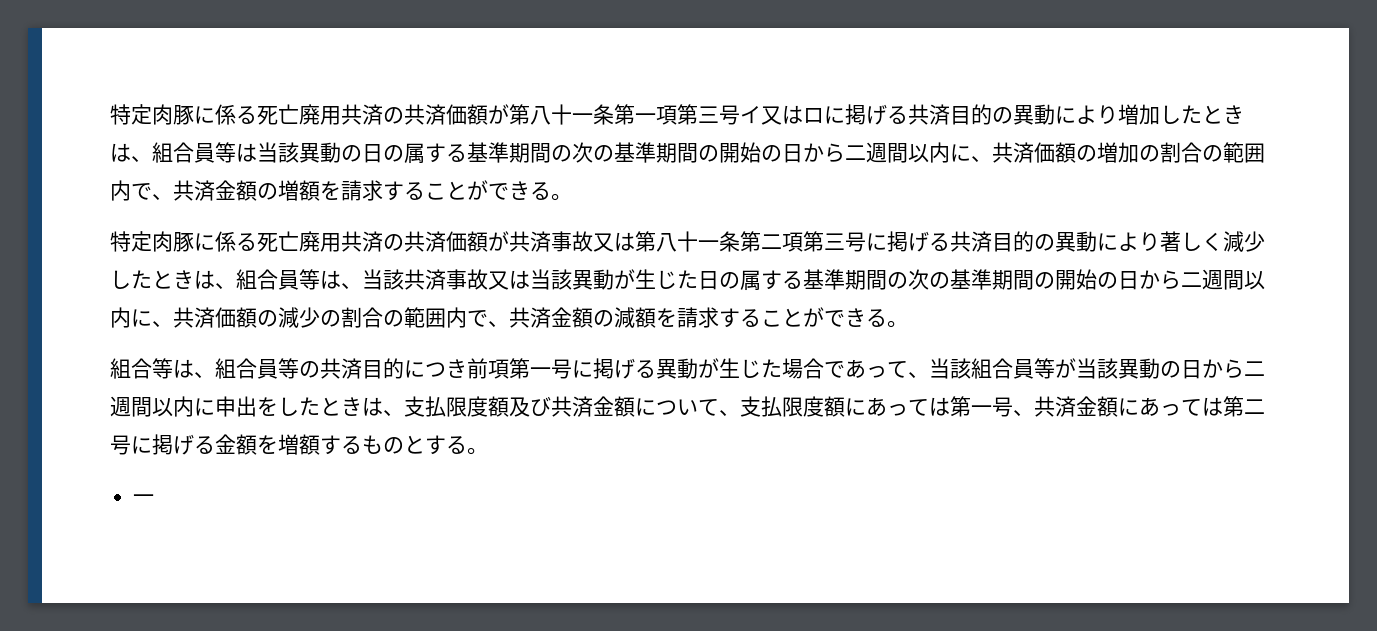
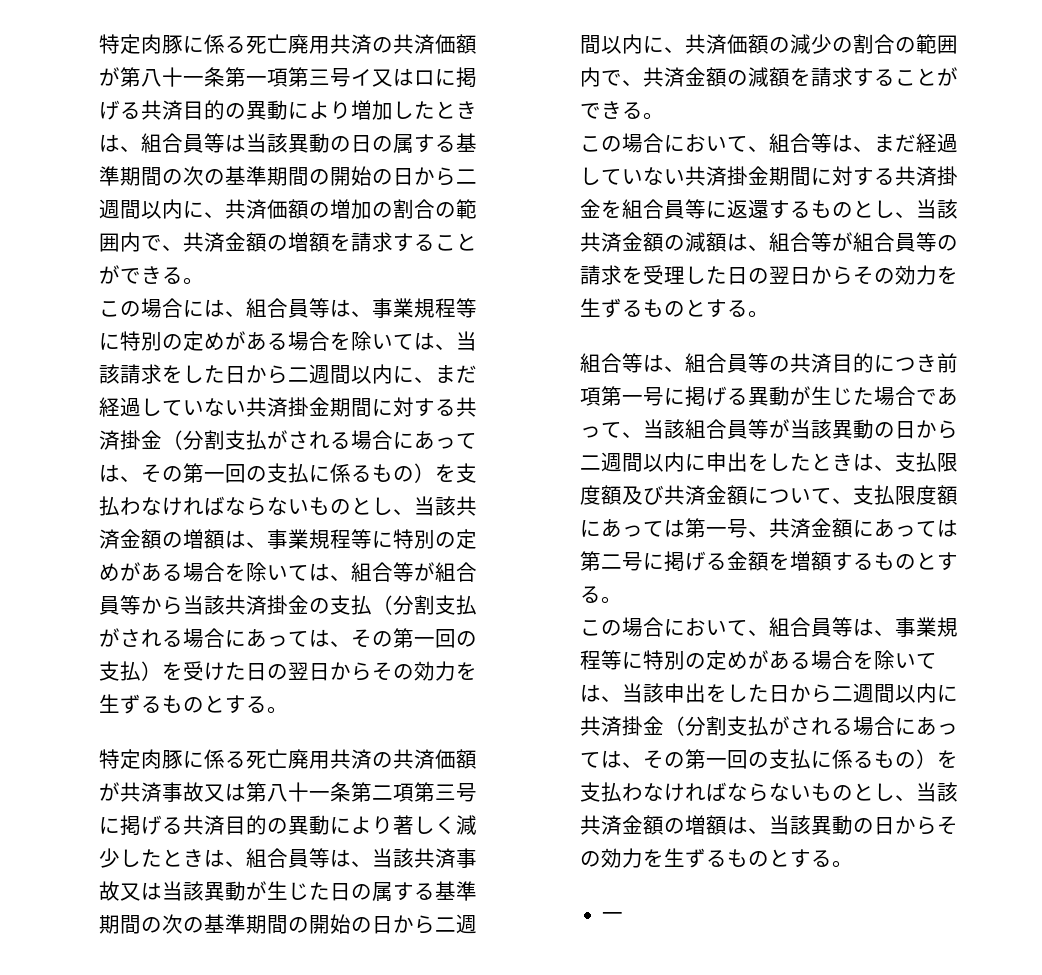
(572, 197) none -> [98,298,477,318] [98,331,477,351] [98,364,477,384] [98,397,477,417] [98,430,477,450] [98,463,477,483] [98,496,477,516] [98,529,477,549] [98,562,477,582] [98,595,477,615] [98,628,477,648] [98,661,477,681] [98,694,288,714] // この場合には、組合員等は、事業規程等に特別の定めがある場合を除いては、当該請求をした日から二週間以内に、まだ経過していない共済掛金期間に対する共済掛金（分割支払がされる場合にあっては、その第一回の支払に係るもの）を支払わなければならないものとし、当該共済金額の増額は、事業規程等に特別の定めがある場合を除いては、組合等が組合員等から当該共済掛金の支払（分割支払がされる場合にあっては、その第一回の支払）を受けた日の翌日からその効力を生ずるものとする。
(908, 324) none -> [579,133,958,153] [579,166,958,186] [579,199,958,219] [579,232,958,252] [579,265,958,285] [579,298,769,318] // この場合において、組合等は、まだ経過していない共済掛金期間に対する共済掛金を組合員等に返還するものとし、当該共済金額の減額は、組合等が組合員等の請求を受理した日の翌日からその効力を生ずるものとする。
(488, 451) none -> [579,617,958,637] [579,650,937,670] [579,683,958,703] [579,716,958,736] [579,749,958,769] [579,782,958,802] [579,815,958,835] [579,848,853,868] // この場合において、組合員等は、事業規程等に特別の定めがある場合を除いては、当該申出をした日から二週間以内に共済掛金（分割支払がされる場合にあっては、その第一回の支払に係るもの）を支払わなければならないものとし、当該共済金額の増額は、当該異動の日からその効力を生ずるものとする。

